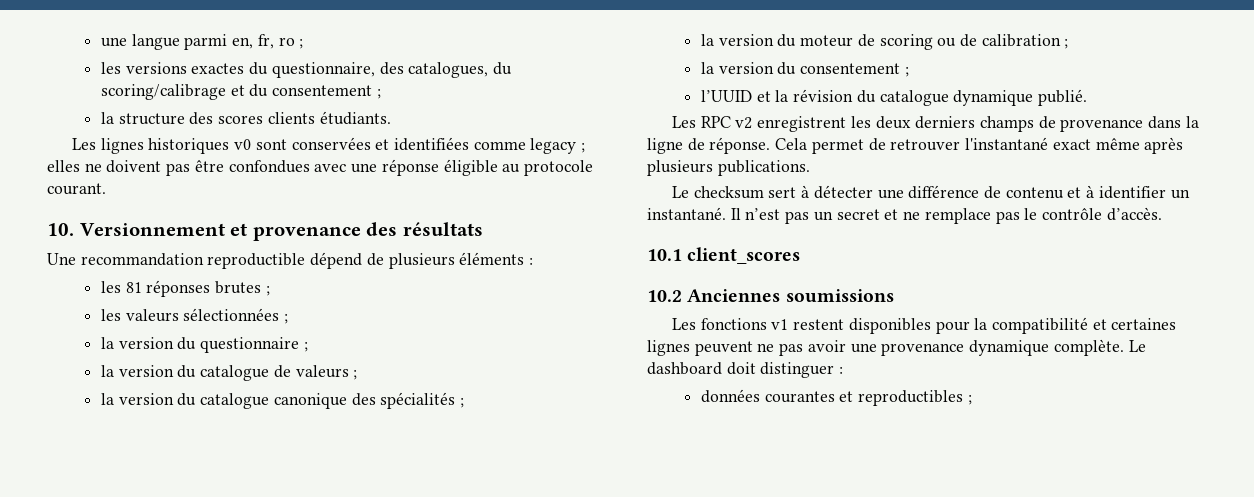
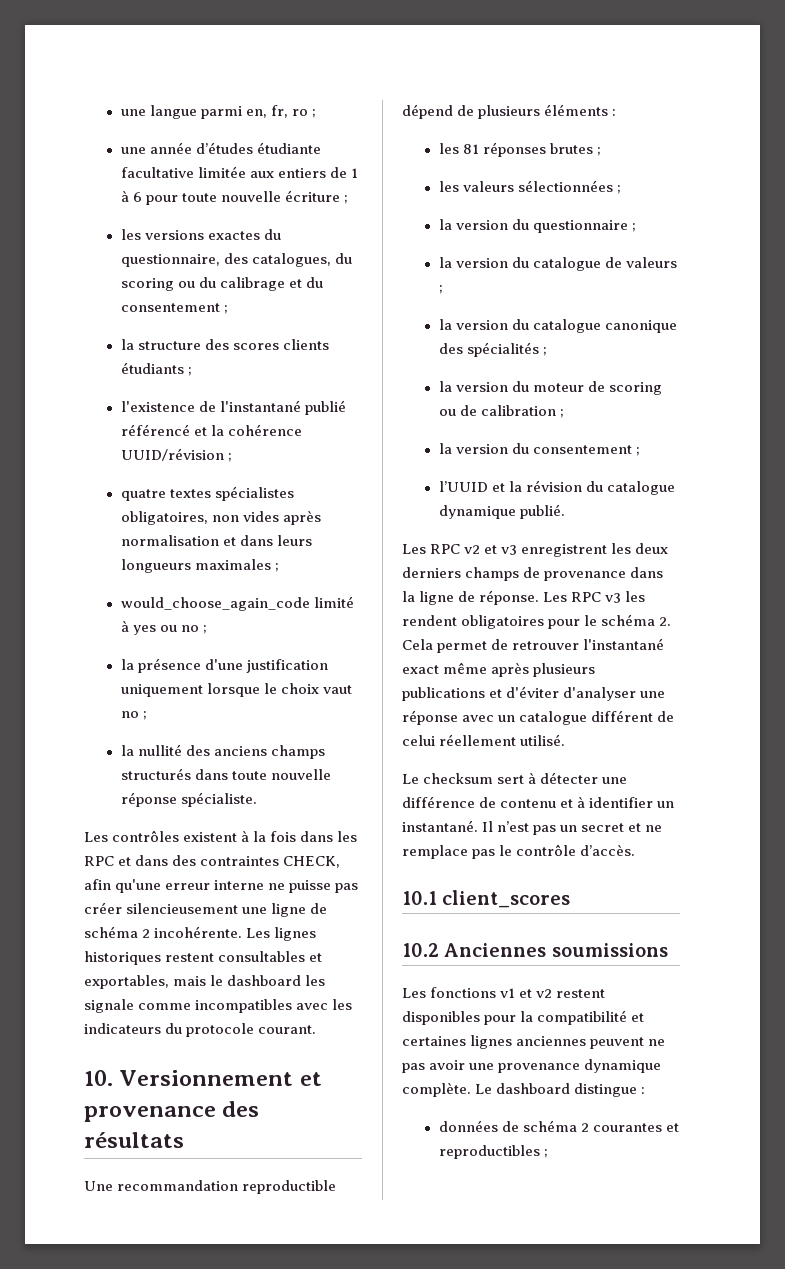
(304, 44) none -> [120,142,321,154] [120,166,358,178] [120,190,349,205] // une année d’études étudiante facultative limitée aux entiers de 1 à 6 pour toute nouvelle écriture ;
[100,84,226,100] scoring/calibrage -> [120,277,285,291] scoring ou du calibrage
[319,111,391,125] [71,137,586,154] [47,159,521,176] étudiants. // Les lignes historiques v0 sont conservées et identifiées comme legacy ; elles ne doivent pas être confondues avec une réponse éligible au -> [120,362,192,376] [120,400,346,415] [120,424,302,436] [120,448,232,462] [120,486,294,501] [120,510,321,525] [120,535,312,546] [120,559,279,573] [120,596,354,611] [120,620,207,635] [120,658,328,673] [120,683,352,697] [120,711,147,720] [120,744,325,759] [120,768,331,780] [120,792,257,807] [84,830,358,842] [84,855,341,868] [84,879,359,893] [84,902,328,917] [84,926,317,941] [84,951,323,965] [84,975,326,989] [84,999,353,1013] [84,1023,183,1034] étudiants ; // l'existence de l'instantané publié référencé et la cohérence UUID/révision ; // quatre textes spécialistes obligatoires, non vides après normalisation et dans leurs longueurs maximales ; // would_choose_again_code limité à yes ou no ; // la présence d'une justification uniquement lorsque le choix vaut no ; // la nullité des anciens champs structurés dans toute nouvelle réponse spécialiste. // Les contrôles existent à la fois dans les RPC et dans des contraintes CHECK, afin qu'une erreur interne ne puisse pas créer silencieusement une ligne de schéma 2 incohérente. Les lignes historiques restent consultables et exportables, mais le dashboard les signale comme incompatibles avec les indicateurs du
(753, 123) none -> [484,545,518,555] et v3
(771, 145) none -> [543,591,646,603] [402,614,672,629] Les RPC v3 les rendent obligatoires pour le schéma 2.
[717,160,810,176] publications. -> [402,686,666,701] [402,710,675,725] [402,734,566,746] publications et d'éviter d'analyser une réponse avec un catalogue différent de celui réellement utilisé.
(789, 324) none -> [519,989,553,998] et v2
(690, 348) none -> [516,1036,587,1046] anciennes
[726,362,835,378] doit distinguer -> [574,1083,638,1097] distingue
(760, 396) none -> [501,1120,589,1132] de schéma 2

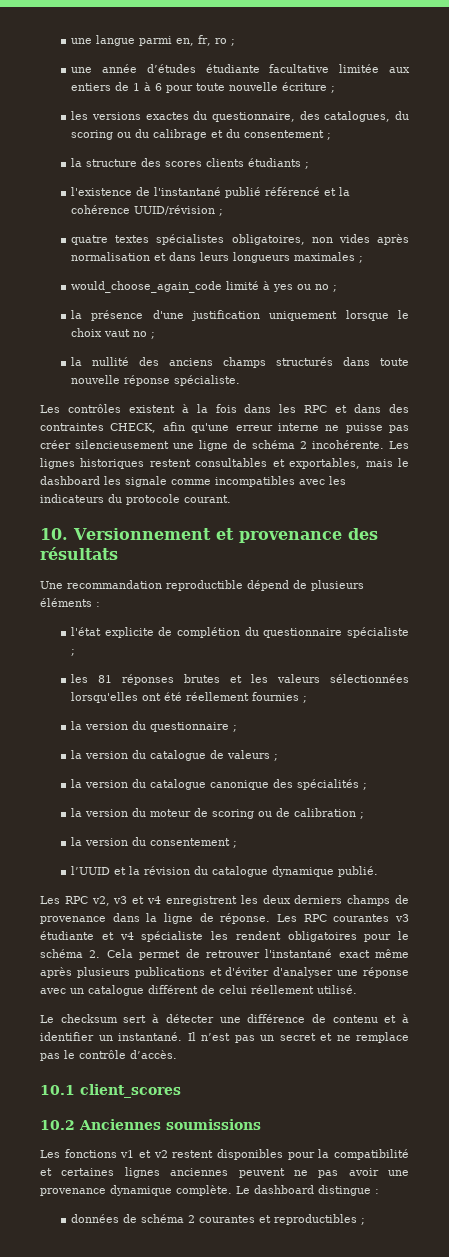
(617, 112) none -> [71,627,409,638] [71,649,76,656] // l'état explicite de complétion du questionnaire spécialiste ;
[596,147,601,156] ; // -> [230,675,243,683] et
(613, 186) none -> [71,692,300,703] lorsqu'elles ont été réellement fournies
[464,545,518,555] v2 et v3 -> [91,896,162,906] v2, v3 et v4
[605,593,622,603] v3 -> [333,914,410,922] [40,931,204,942] courantes v3 étudiante et v4 spécialiste

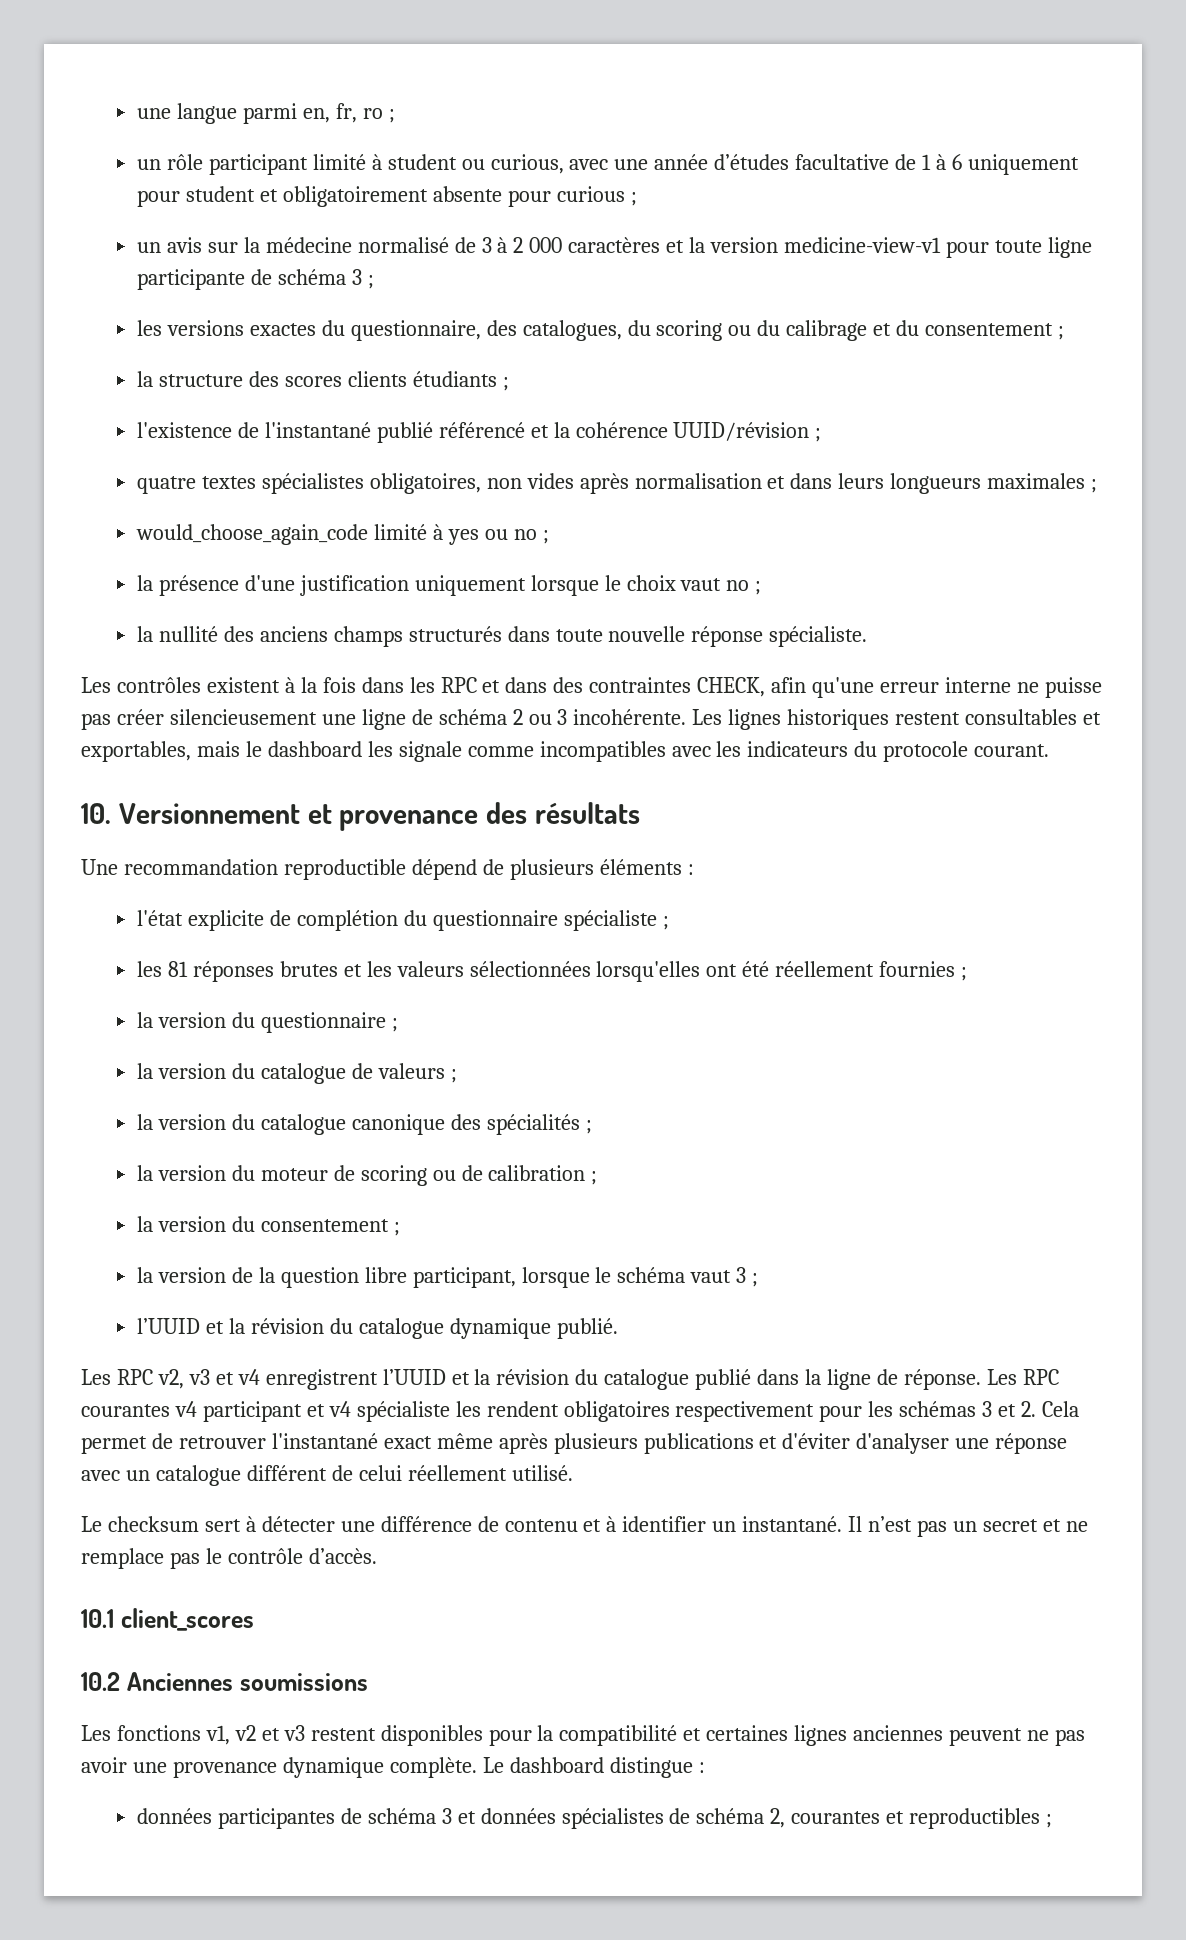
[71,64,410,73] [71,82,328,93] une année d’études étudiante facultative limitée aux entiers de 1 à 6 pour toute nouvelle écriture -> [136,154,1079,175] [136,186,637,207] [136,237,1092,258] [136,269,362,290] un rôle participant limité à student ou curious, avec une année d’études facultative de 1 à 6 uniquement pour student et obligatoirement absente pour curious ; // un avis sur la médecine normalisé de 3 à 2 000 caractères et la version medicine-view-v1 pour toute ligne participante de schéma 3
(307, 445) none -> [528,709,568,725] ou 3
(238, 844) none -> [136,1267,759,1288] // la version de la question libre participant, lorsque le schéma vaut 3 ;
[240,895,409,906] [40,916,106,924] les deux derniers champs de provenance -> [382,1369,752,1390] l’UUID et la révision du catalogue publié
[395,914,410,922] [40,931,94,940] v3 étudiante -> [174,1401,302,1422] v4 participant
[364,931,409,942] [40,949,83,958] pour le schéma -> [675,1401,1017,1422] respectivement pour les schémas 3 et
[120,1150,168,1158] v1 et v2 -> [205,1725,305,1745] v1, v2 et v3
[123,1214,196,1223] de schéma 2 -> [217,1808,786,1829] participantes de schéma 3 et données spécialistes de schéma 2,

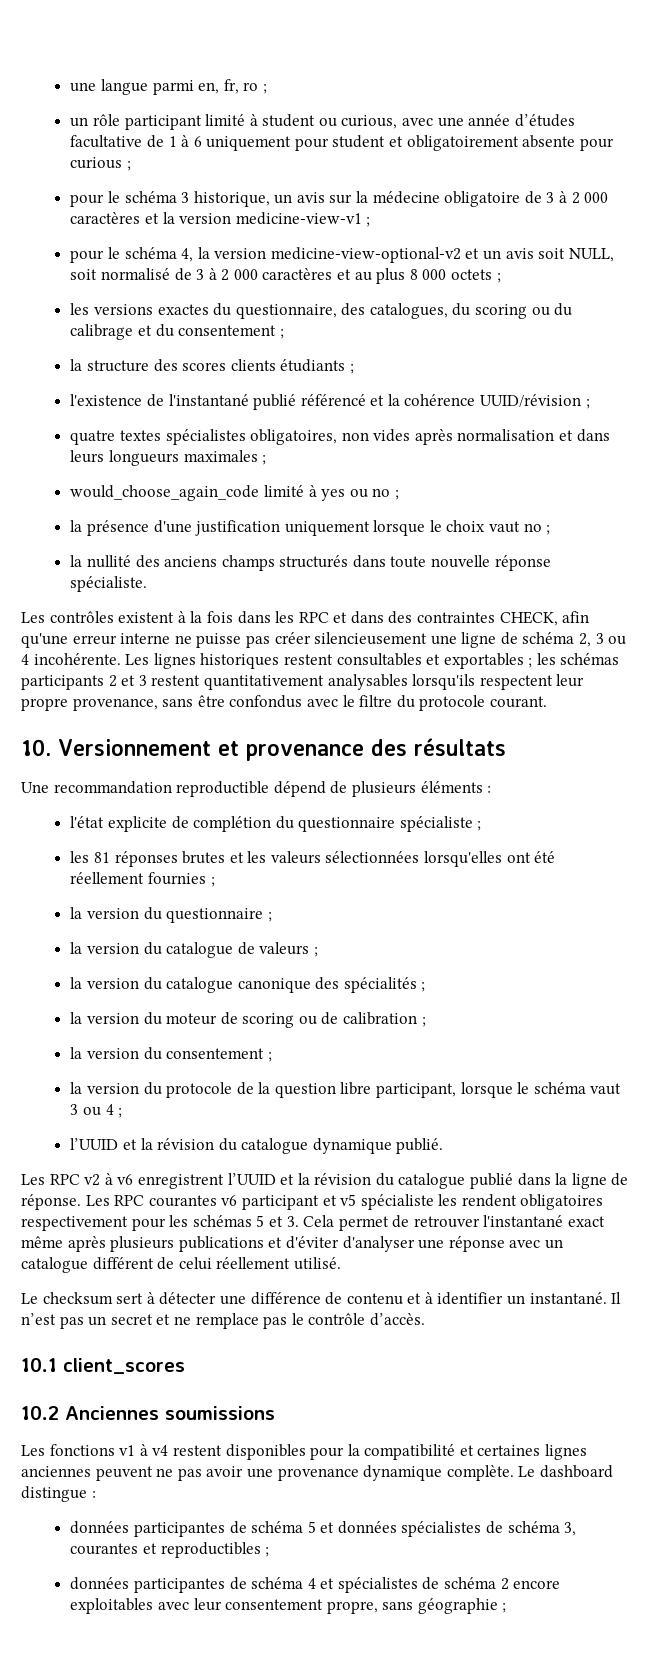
(637, 199) none -> [70,191,270,207] pour le schéma 3 historique,
[357,237,449,253] normalisé -> [444,191,521,207] obligatoire
[945,237,1092,258] [136,269,362,290] pour toute ligne participante de schéma 3 -> [366,217,371,227] [70,247,614,263] [70,268,493,284] ; // pour le schéma 4, la version medicine-view-optional-v2 et un avis soit NULL, soit normalisé de 3 à 2 000 caractères et au plus 8 000 octets
[512,709,568,725] 2 ou 3 -> [579,633,627,647] [21,654,29,665] 2, 3 ou 4
[81,741,849,762] exportables, mais le dashboard les signale comme incompatibles avec les indicateurs -> [443,653,620,669] [21,674,585,690] [21,695,393,711] exportables ; les schémas participants 2 et 3 restent quantitativement analysables lorsqu'ils respectent leur propre provenance, sans être confondus avec le filtre
(226, 1275) none -> [143,1082,233,1098] du protocole
(747, 1275) none -> [82,1104,114,1116] ou 4
[157,1369,260,1389] v2, v3 et v4 -> [84,1173,134,1186] v2 à v6
[174,1401,197,1417] v4 -> [221,1195,238,1206] v6
[328,1401,351,1417] v4 -> [340,1194,357,1206] v5
[982,1401,1037,1417] 3 et 2. -> [256,1215,299,1227] 5 et 3.
[205,1725,305,1745] v1, v2 et v3 -> [119,1444,169,1456] v1 à v4
[441,1808,452,1824] 3 -> [307,1521,316,1533] 5
[770,1808,786,1828] 2, -> [564,1522,577,1536] 3,
(1053, 1821) none -> [70,1577,561,1593] [70,1598,507,1614] // données participantes de schéma 4 et spécialistes de schéma 2 encore exploitables avec leur consentement propre, sans géographie ;

